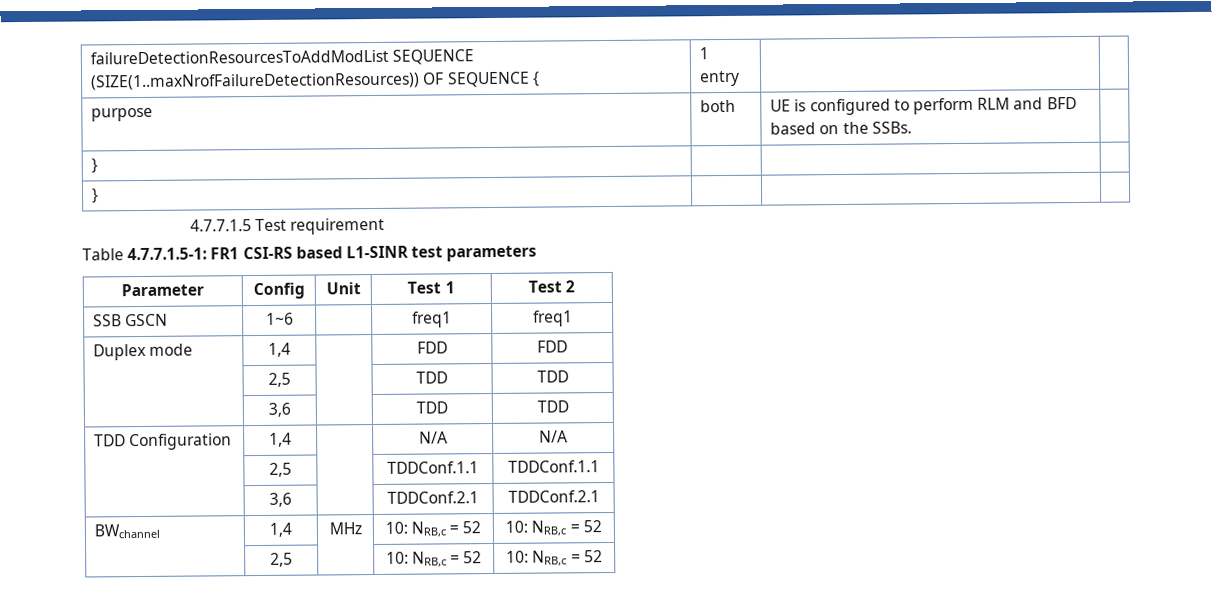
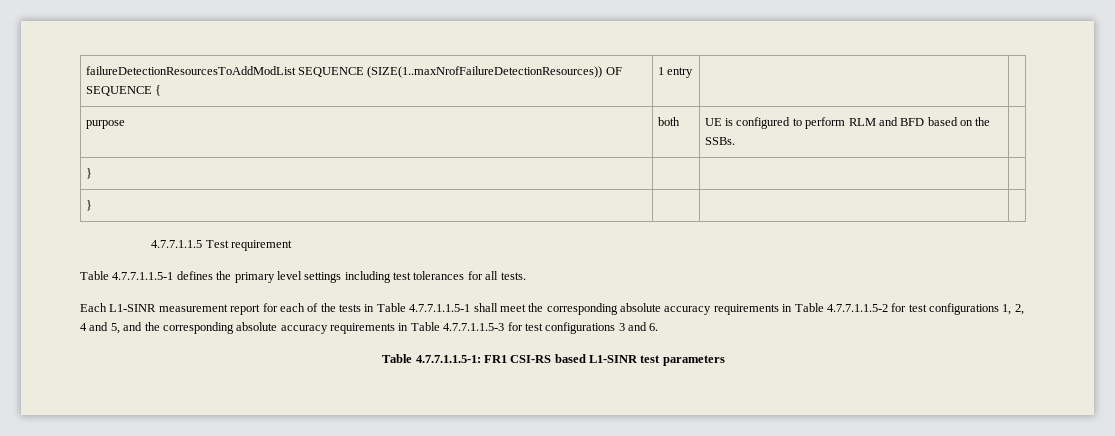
[189,219,252,232] 4.7.7.1.5 -> [151,240,203,248] 4.7.7.1.1.5
[127,247,208,261] 4.7.7.1.5-1: -> [112,271,526,283] [80,303,1024,315] [80,322,659,334] [382,354,481,363] 4.7.7.1.1.5-1 defines the primary level settings including test tolerances for all tests. // Each L1-SINR measurement report for each of the tests in Table 4.7.7.1.1.5-1 shall meet the corresponding absolute accuracy requirements in Table 4.7.7.1.1.5-2 for test configurations 1, 2, 4 and 5, and the corresponding absolute accuracy requirements in Table 4.7.7.1.1.5-3 for test configurations 3 and 6. // Table 4.7.7.1.1.5-1:
[121,283,204,297] [252,282,305,300] [325,282,361,295] [407,281,455,294] [527,280,576,293] [93,313,169,327] [265,312,294,325] [412,311,452,328] [532,310,573,327] [93,343,194,361] [268,342,291,357] [416,341,448,354] [537,340,568,353] [268,372,291,387] [416,371,448,384] [536,370,569,383] [268,402,291,417] [416,401,448,414] [536,400,569,413] [94,433,233,451] [269,432,292,447] [418,431,448,444] [539,430,568,443] [269,462,292,477] [387,461,479,474] [507,460,600,473] [269,492,292,507] [387,491,479,504] [507,490,600,503] [94,523,161,539] [269,522,292,537] [328,522,362,535] [384,521,482,537] [505,520,602,536] [270,552,293,567] [385,551,483,567] [506,550,603,566] // Parameter | Config | Unit | Test 1 | Test 2 // SSB GSCN | 1~6 | | freq1 | freq1 // Duplex mode | 1,4 | | FDD | FDD // | 2,5 | | TDD | TDD // | 3,6 | | TDD | TDD // TDD Configuration | 1,4 | | N/A | N/A // | 2,5 | | TDDConf.1.1 | TDDConf.1.1 // | 3,6 | | TDDConf.2.1 | TDDConf.2.1 // BWchannel | 1,4 | MHz | 10: NRB,c = 52 | 10: NRB,c = 52 // | 2,5 | | 10: NRB,c = 52 | 10: NRB,c = 52 -> (725, 360) none

